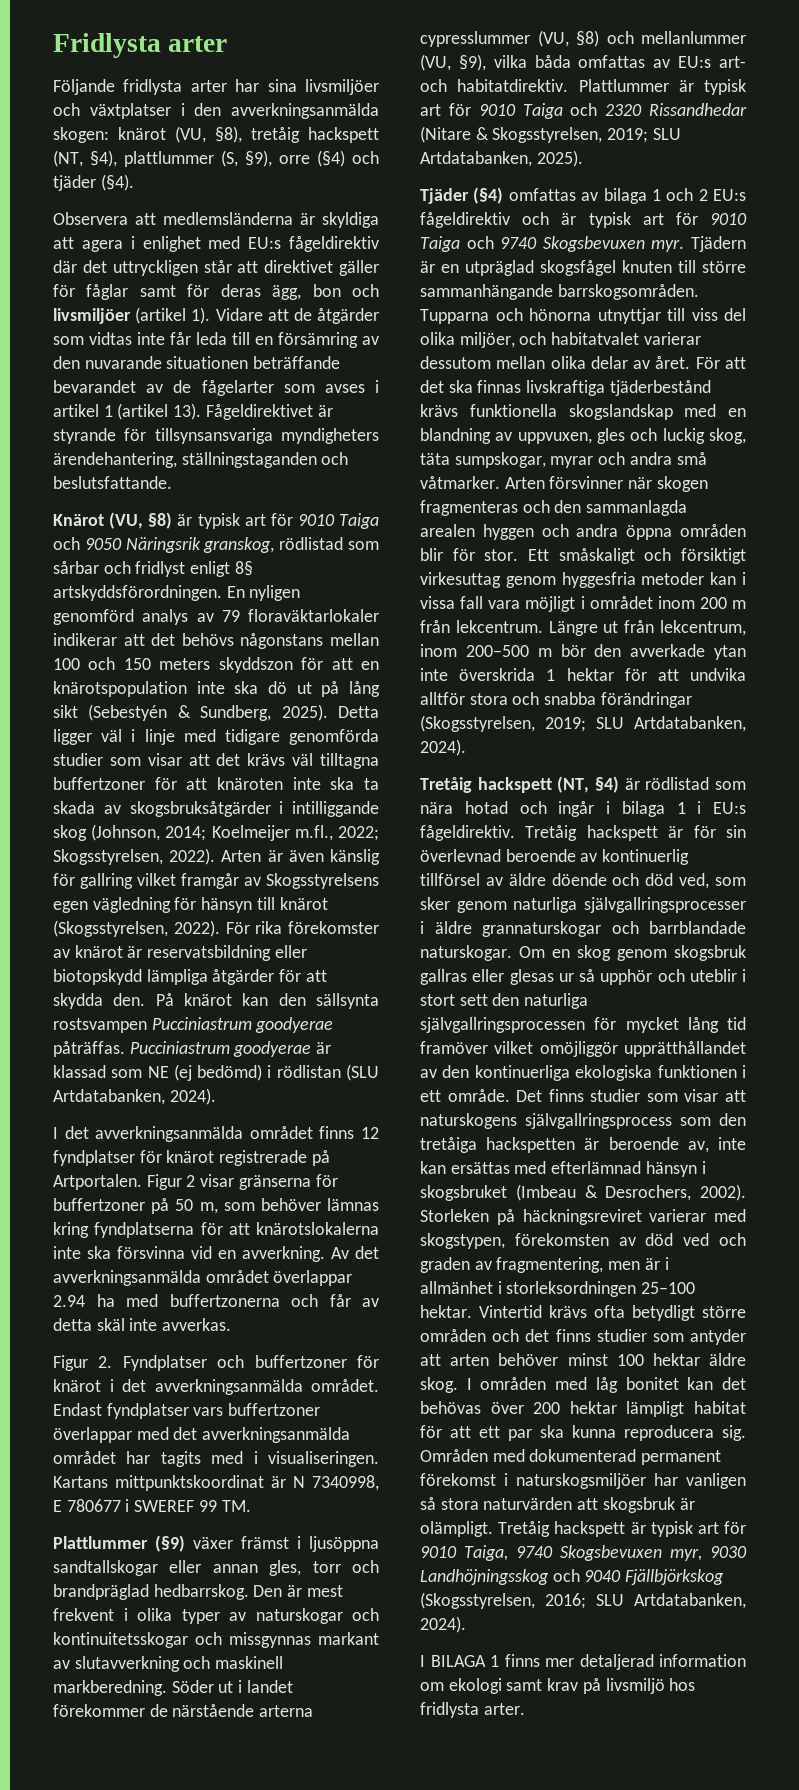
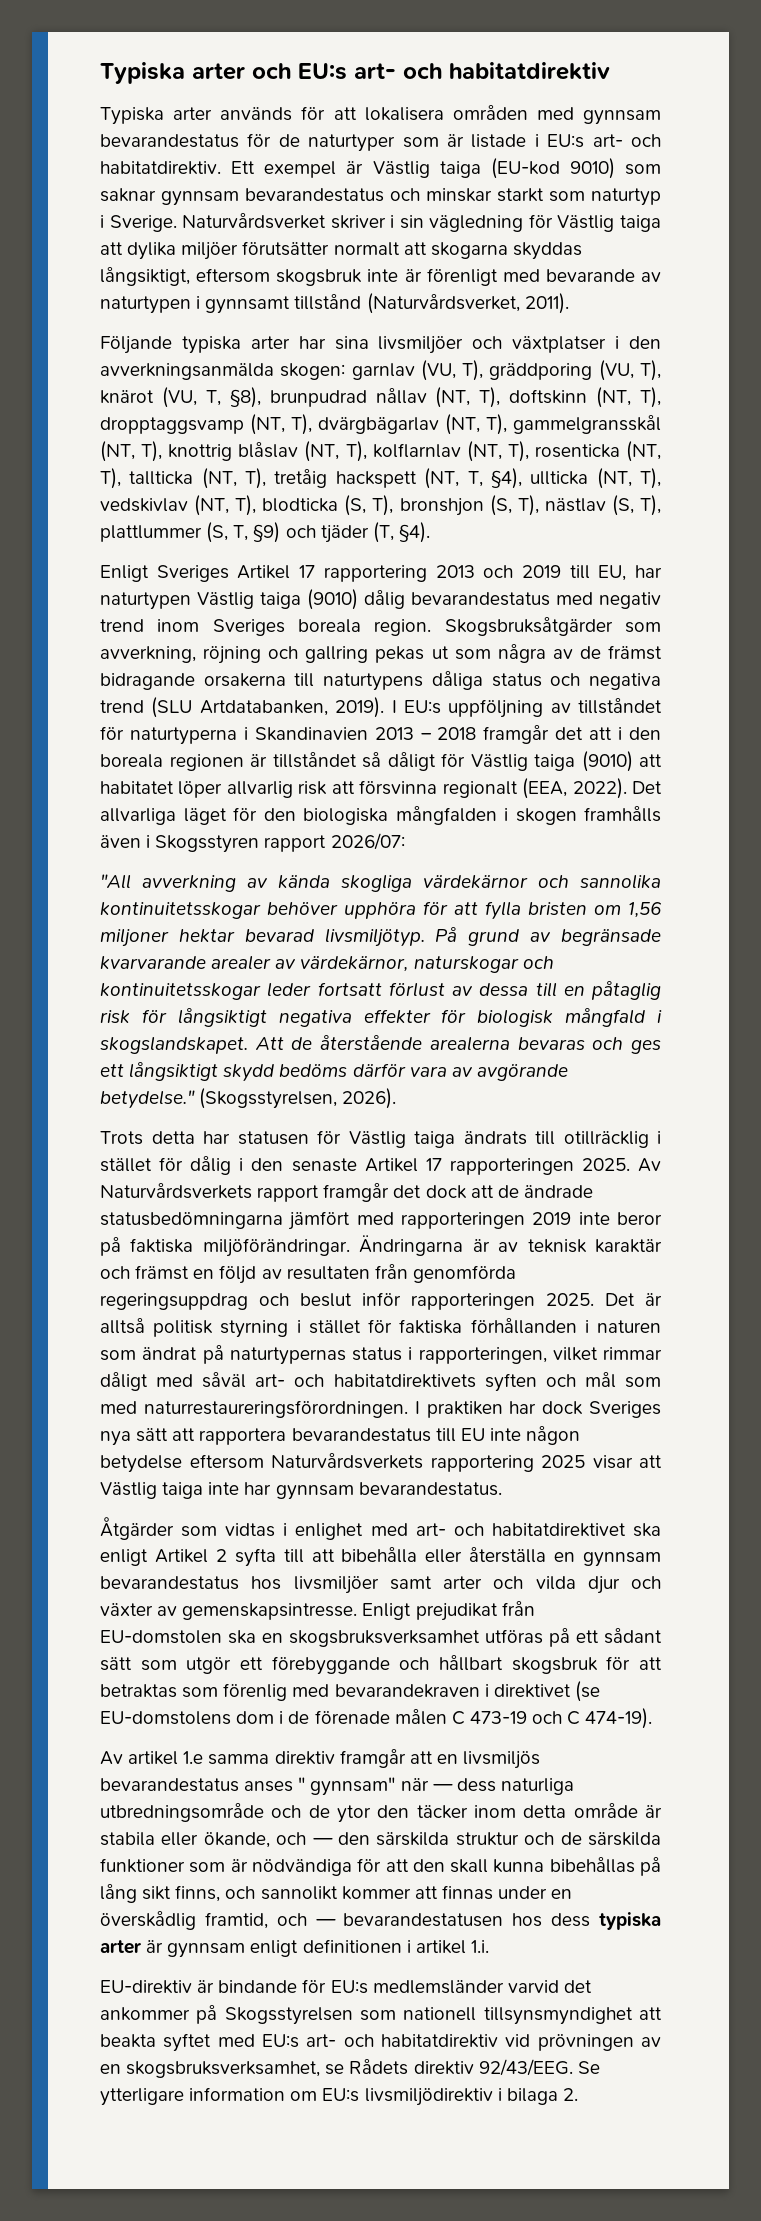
[53,33,228,58] Fridlysta arter -> [100,62,610,84] [100,105,661,125] [100,133,661,152] [100,158,661,179] [100,188,661,206] [100,213,661,232] [100,241,582,260] [100,267,661,286] [100,293,569,314] Typiska arter och EU:s art- och habitatdirektiv // Typiska arter används för att lokalisera områden med gynnsam bevarandestatus för de naturtyper som är listade i EU:s art- och habitatdirektiv. Ett exempel är Västlig taiga (EU-kod 9010) som saknar gynnsam bevarandestatus och minskar starkt som naturtyp i Sverige. Naturvårdsverket skriver i sin vägledning för Västlig taiga att dylika miljöer förutsätter normalt att skogarna skyddas långsiktigt, eftersom skogsbruk inte är förenligt med bevarande av naturtypen i gynnsamt tillstånd (Naturvårdsverket, 2011).
[123,79,183,95] fridlysta -> [181,336,241,354] typiska
[118,126,379,143] [53,150,379,167] [53,174,134,191] [53,212,379,228] [53,236,379,252] [53,260,379,276] [53,284,380,300] [53,307,379,324] [53,332,379,348] [53,356,341,369] [53,380,379,396] [53,403,333,420] [53,428,379,444] [53,452,349,468] [53,476,172,489] [53,512,379,529] [53,537,380,553] [53,561,253,577] [53,585,301,601] [53,609,379,625] [53,633,379,649] [53,657,380,673] [53,681,380,697] [53,704,379,721] [53,729,379,745] [53,753,379,769] [53,777,379,790] [53,801,379,817] [53,824,379,841] [53,848,380,865] [53,873,379,889] [53,897,328,913] [53,920,379,937] [53,945,307,961] [53,969,327,985] [53,993,379,1009] [53,1017,334,1033] [53,1041,332,1057] [53,1064,379,1081] [53,1088,216,1105] [53,1126,379,1142] [53,1150,330,1166] [53,1174,338,1190] [53,1198,379,1214] [53,1222,379,1238] [53,1246,379,1262] [53,1270,353,1286] [53,1294,379,1307] [53,1318,232,1331] [53,1355,379,1371] [53,1379,380,1395] [53,1403,321,1419] [53,1427,351,1443] [53,1451,379,1467] [53,1475,379,1491] [53,1499,251,1512] [53,1535,379,1552] [53,1560,379,1576] [53,1584,343,1600] [53,1608,379,1624] [53,1632,379,1648] [53,1656,284,1672] [53,1680,293,1696] [53,1704,314,1717] [420,30,746,47] [420,54,746,71] [420,79,746,95] [420,103,747,119] [420,126,681,143] [420,150,583,167] [420,187,746,204] [420,212,747,228] [420,236,746,252] [420,260,746,276] [420,284,699,300] [420,308,746,324] [420,332,701,348] [420,356,746,369] [420,380,711,396] [420,404,746,420] [420,428,746,444] [420,452,707,468] [420,476,708,492] [420,500,688,516] [420,524,746,540] [420,548,746,564] [420,572,746,588] [420,596,746,612] [420,620,746,636] [420,644,746,660] [420,668,746,681] [420,692,692,708] [420,715,746,732] [420,739,466,756] [420,776,746,793] [420,801,746,817] [420,825,746,841] [420,849,690,865] [420,873,746,889] [420,897,746,913] [420,921,746,937] [420,945,746,961] [420,969,746,985] [420,993,589,1009] [420,1017,746,1033] [420,1041,746,1057] [420,1065,746,1081] [420,1089,746,1102] [420,1113,746,1129] [420,1137,746,1153] [420,1161,706,1177] [420,1184,746,1201] [420,1209,746,1225] [420,1233,746,1249] [420,1257,669,1273] [420,1281,696,1297] [420,1305,746,1321] [420,1329,746,1345] [420,1353,746,1366] [420,1377,746,1393] [420,1401,746,1417] [420,1425,746,1441] [420,1449,722,1465] [420,1473,746,1489] [420,1497,695,1513] [420,1521,746,1537] [420,1545,747,1561] [420,1569,725,1585] [420,1592,746,1609] [420,1616,466,1633] [420,1654,746,1670] [420,1678,696,1694] [420,1702,525,1718] knärot (VU, §8), tretåig hackspett (NT, §4), plattlummer (S, §9), orre (§4) och tjäder (§4). // Observera att medlemsländerna är skyldiga att agera i enlighet med EU:s fågeldirektiv där det uttryckligen står att direktivet gäller för fåglar samt för deras ägg, bon och livsmiljöer (artikel 1). Vidare att de åtgärder som vidtas inte får leda till en försämring av den nuvarande situationen beträffande bevarandet av de fågelarter som avses i artikel 1 (artikel 13). Fågeldirektivet är styrande för tillsynsansvariga myndigheters ärendehantering, ställningstaganden och beslutsfattande. // Knärot (VU, §8) är typisk art för 9010 Taiga och 9050 Näringsrik granskog, rödlistad som sårbar och fridlyst enligt 8§ artskyddsförordningen. En nyligen genomförd analys av 79 floraväktarlokaler indikerar att det behövs någonstans mellan 100 och 150 meters skyddszon för att en knärotspopulation inte ska dö ut på lång sikt (Sebestyén & Sundberg, 2025). Detta ligger väl i linje med tidigare genomförda studier som visar att det krävs väl tilltagna buffertzoner för att knäroten inte ska ta skada av skogsbruksåtgärder i intilliggande skog (Johnson, 2014; Koelmeijer m.fl., 2022; Skogsstyrelsen, 2022). Arten är även känslig för gallring vilket framgår av Skogsstyrelsens egen vägledning för hänsyn till knärot (Skogsstyrelsen, 2022). För rika förekomster av knärot är reservatsbildning eller biotopskydd lämpliga åtgärder för att skydda den. På knärot kan den sällsynta rostsvampen Pucciniastrum goodyerae påträffas. Pucciniastrum goodyerae är klassad som NE (ej bedömd) i rödlistan (SLU Artdatabanken, 2024). // I det avverkningsanmälda området finns 12 fyndplatser för knärot registrerade på Artportalen. Figur 2 visar gränserna för buffertzoner på 50 m, som behöver lämnas kring fyndplatserna för att knärotslokalerna inte ska försvinna vid en avverkning. Av det avverkningsanmälda området överlappar 2.94 ha med buffertzonerna och får av detta skäl inte avverkas. // Figur 2. Fyndplatser och buffertzoner för knärot i det avverkningsanmälda området. Endast fyndplatser vars buffertzoner överlappar med det avverkningsanmälda området har tagits med i visualiseringen. Kartans mittpunktskoordinat är N 7340998, E 780677 i SWEREF 99 TM. // Plattlummer (§9) växer främst i ljusöppna sandtallskogar eller annan gles, torr och brandpräglad hedbarrskog. Den är mest frekvent i olika typer av naturskogar och kontinuitetsskogar och missgynnas markant av slutavverkning och maskinell markberedning. Söder ut i landet förekommer de närstående arterna cypresslummer (VU, §8) och mellanlummer (VU, §9), vilka båda omfattas av EU:s art- och habitatdirektiv. Plattlummer är typisk art för 9010 Taiga och 2320 Rissandhedar (Nitare & Skogsstyrelsen, 2019; SLU Artdatabanken, 2025). // Tjäder (§4) omfattas av bilaga 1 och 2 EU:s fågeldirektiv och är typisk art för 9010 Taiga och 9740 Skogsbevuxen myr. Tjädern är en utpräglad skogsfågel knuten till större sammanhängande barrskogsområden. Tupparna och hönorna utnyttjar till viss del olika miljöer, och habitatvalet varierar dessutom mellan olika delar av året. För att det ska finnas livskraftiga tjäderbestånd krävs funktionella skogslandskap med en blandning av uppvuxen, gles och luckig skog, täta sumpskogar, myrar och andra små våtmarker. Arten försvinner när skogen fragmenteras och den sammanlagda arealen hyggen och andra öppna områden blir för stor. Ett småskaligt och försiktigt virkesuttag genom hyggesfria metoder kan i vissa fall vara möjligt i området inom 200 m från lekcentrum. Längre ut från lekcentrum, inom 200–500 m bör den avverkade ytan inte överskrida 1 hektar för att undvika alltför stora och snabba förändringar (Skogsstyrelsen, 2019; SLU Artdatabanken, 2024). // Tretåig hackspett (NT, §4) är rödlistad som nära hotad och ingår i bilaga 1 i EU:s fågeldirektiv. Tretåig hackspett är för sin överlevnad beroende av kontinuerlig tillförsel av äldre döende och död ved, som sker genom naturliga självgallringsprocesser i äldre grannaturskogar och barrblandade naturskogar. Om en skog genom skogsbruk gallras eller glesas ur så upphör och uteblir i stort sett den naturliga självgallringsprocessen för mycket lång tid framöver vilket omöjliggör upprätthållandet av den kontinuerliga ekologiska funktionen i ett område. Det finns studier som visar att naturskogens självgallringsprocess som den tretåiga hackspetten är beroende av, inte kan ersättas med efterlämnad hänsyn i skogsbruket (Imbeau & Desrochers, 2002). Storleken på häckningsreviret varierar med skogstypen, förekomsten av död ved och graden av fragmentering, men är i allmänhet i storleksordningen 25–100 hektar. Vintertid krävs ofta betydligt större områden och det finns studier som antyder att arten behöver minst 100 hektar äldre skog. I områden med låg bonitet kan det behövas över 200 hektar lämpligt habitat för att ett par ska kunna reproducera sig. Områden med dokumenterad permanent förekomst i naturskogsmiljöer har vanligen så stora naturvärden att skogsbruk är olämpligt. Tretåig hackspett är typisk art för 9010 Taiga, 9740 Skogsbevuxen myr, 9030 Landhöjningsskog och 9040 Fjällbjörkskog (Skogsstyrelsen, 2016; SLU Artdatabanken, 2024). // I BILAGA 1 finns mer detaljerad information om ekologi samt krav på livsmiljö hos fridlysta arter. -> [351,360,661,381] [100,387,661,408] [100,414,661,435] [100,441,662,462] [100,468,661,489] [100,495,661,516] [100,522,430,543] [100,565,662,582] [100,589,661,610] [100,617,661,636] [100,644,663,664] [100,671,661,691] [100,697,662,718] [100,725,662,745] [100,751,662,772] [100,778,663,799] [100,806,661,825] [100,833,405,853] [100,874,661,892] [100,901,662,920] [100,927,662,947] [100,955,554,973] [100,981,661,1000] [100,1008,662,1027] [100,1035,661,1054] [100,1062,568,1082] [100,1088,397,1109] [100,1130,661,1148] [100,1156,662,1175] [100,1183,593,1202] [100,1211,662,1230] [100,1235,662,1257] [100,1264,516,1284] [100,1292,662,1310] [100,1318,661,1338] [100,1345,662,1365] [100,1372,661,1392] [100,1400,661,1418] [100,1426,581,1446] [100,1453,662,1473] [100,1482,502,1500] [100,1517,662,1540] [100,1547,661,1567] [100,1576,661,1594] [100,1601,535,1621] [100,1628,662,1647] [100,1655,663,1675] [100,1681,600,1702] [100,1708,653,1729] [100,1749,541,1769] [100,1777,574,1796] [100,1803,662,1823] [100,1832,661,1848] [100,1857,661,1876] [100,1884,573,1903] [100,1911,662,1930] [100,1939,489,1958] [100,1979,592,1994] [100,2005,662,2025] [100,2033,662,2052] [100,2059,600,2078] [100,2087,578,2106] garnlav (VU, T), gräddporing (VU, T), knärot (VU, T, §8), brunpudrad nållav (NT, T), doftskinn (NT, T), dropptaggsvamp (NT, T), dvärgbägarlav (NT, T), gammelgransskål (NT, T), knottrig blåslav (NT, T), kolflarnlav (NT, T), rosenticka (NT, T), tallticka (NT, T), tretåig hackspett (NT, T, §4), ullticka (NT, T), vedskivlav (NT, T), blodticka (S, T), bronshjon (S, T), nästlav (S, T), plattlummer (S, T, §9) och tjäder (T, §4). // Enligt Sveriges Artikel 17 rapportering 2013 och 2019 till EU, har naturtypen Västlig taiga (9010) dålig bevarandestatus med negativ trend inom Sveriges boreala region. Skogsbruksåtgärder som avverkning, röjning och gallring pekas ut som några av de främst bidragande orsakerna till naturtypens dåliga status och negativa trend (SLU Artdatabanken, 2019). I EU:s uppföljning av tillståndet för naturtyperna i Skandinavien 2013 – 2018 framgår det att i den boreala regionen är tillståndet så dåligt för Västlig taiga (9010) att habitatet löper allvarlig risk att försvinna regionalt (EEA, 2022). Det allvarliga läget för den biologiska mångfalden i skogen framhålls även i Skogsstyren rapport 2026/07: // "All avverkning av kända skogliga värdekärnor och sannolika kontinuitetsskogar behöver upphöra för att fylla bristen om 1,56 miljoner hektar bevarad livsmiljötyp. På grund av begränsade kvarvarande arealer av värdekärnor, naturskogar och kontinuitetsskogar leder fortsatt förlust av dessa till en påtaglig risk för långsiktigt negativa effekter för biologisk mångfald i skogslandskapet. Att de återstående arealerna bevaras och ges ett långsiktigt skydd bedöms därför vara av avgörande betydelse." (Skogsstyrelsen, 2026). // Trots detta har statusen för Västlig taiga ändrats till otillräcklig i stället för dålig i den senaste Artikel 17 rapporteringen 2025. Av Naturvårdsverkets rapport framgår det dock att de ändrade statusbedömningarna jämfört med rapporteringen 2019 inte beror på faktiska miljöförändringar. Ändringarna är av teknisk karaktär och främst en följd av resultaten från genomförda regeringsuppdrag och beslut inför rapporteringen 2025. Det är alltså politisk styrning i stället för faktiska förhållanden i naturen som ändrat på naturtypernas status i rapporteringen, vilket rimmar dåligt med såväl art- och habitatdirektivets syften och mål som med naturrestaureringsförordningen. I praktiken har dock Sveriges nya sätt att rapportera bevarandestatus till EU inte någon betydelse eftersom Naturvårdsverkets rapportering 2025 visar att Västlig taiga inte har gynnsam bevarandestatus. // Åtgärder som vidtas i enlighet med art- och habitatdirektivet ska enligt Artikel 2 syfta till att bibehålla eller återställa en gynnsam bevarandestatus hos livsmiljöer samt arter och vilda djur och växter av gemenskapsintresse. Enligt prejudikat från EU-domstolen ska en skogsbruksverksamhet utföras på ett sådant sätt som utgör ett förebyggande och hållbart skogsbruk för att betraktas som förenlig med bevarandekraven i direktivet (se EU-domstolens dom i de förenade målen C 473-19 och C 474-19). // Av artikel 1.e samma direktiv framgår att en livsmiljös bevarandestatus anses " gynnsam" när — dess naturliga utbredningsområde och de ytor den täcker inom detta område är stabila eller ökande, och — den särskilda struktur och de särskilda funktioner som är nödvändiga för att den skall kunna bibehållas på lång sikt finns, och sannolikt kommer att finnas under en överskådlig framtid, och — bevarandestatusen hos dess typiska arter är gynnsam enligt definitionen i artikel 1.i. // EU-direktiv är bindande för EU:s medlemsländer varvid det ankommer på Skogsstyrelsen som nationell tillsynsmyndighet att beakta syftet med EU:s art- och habitatdirektiv vid prövningen av en skogsbruksverksamhet, se Rådets direktiv 92/43/EEG. Se ytterligare information om EU:s livsmiljödirektiv i bilaga 2.

